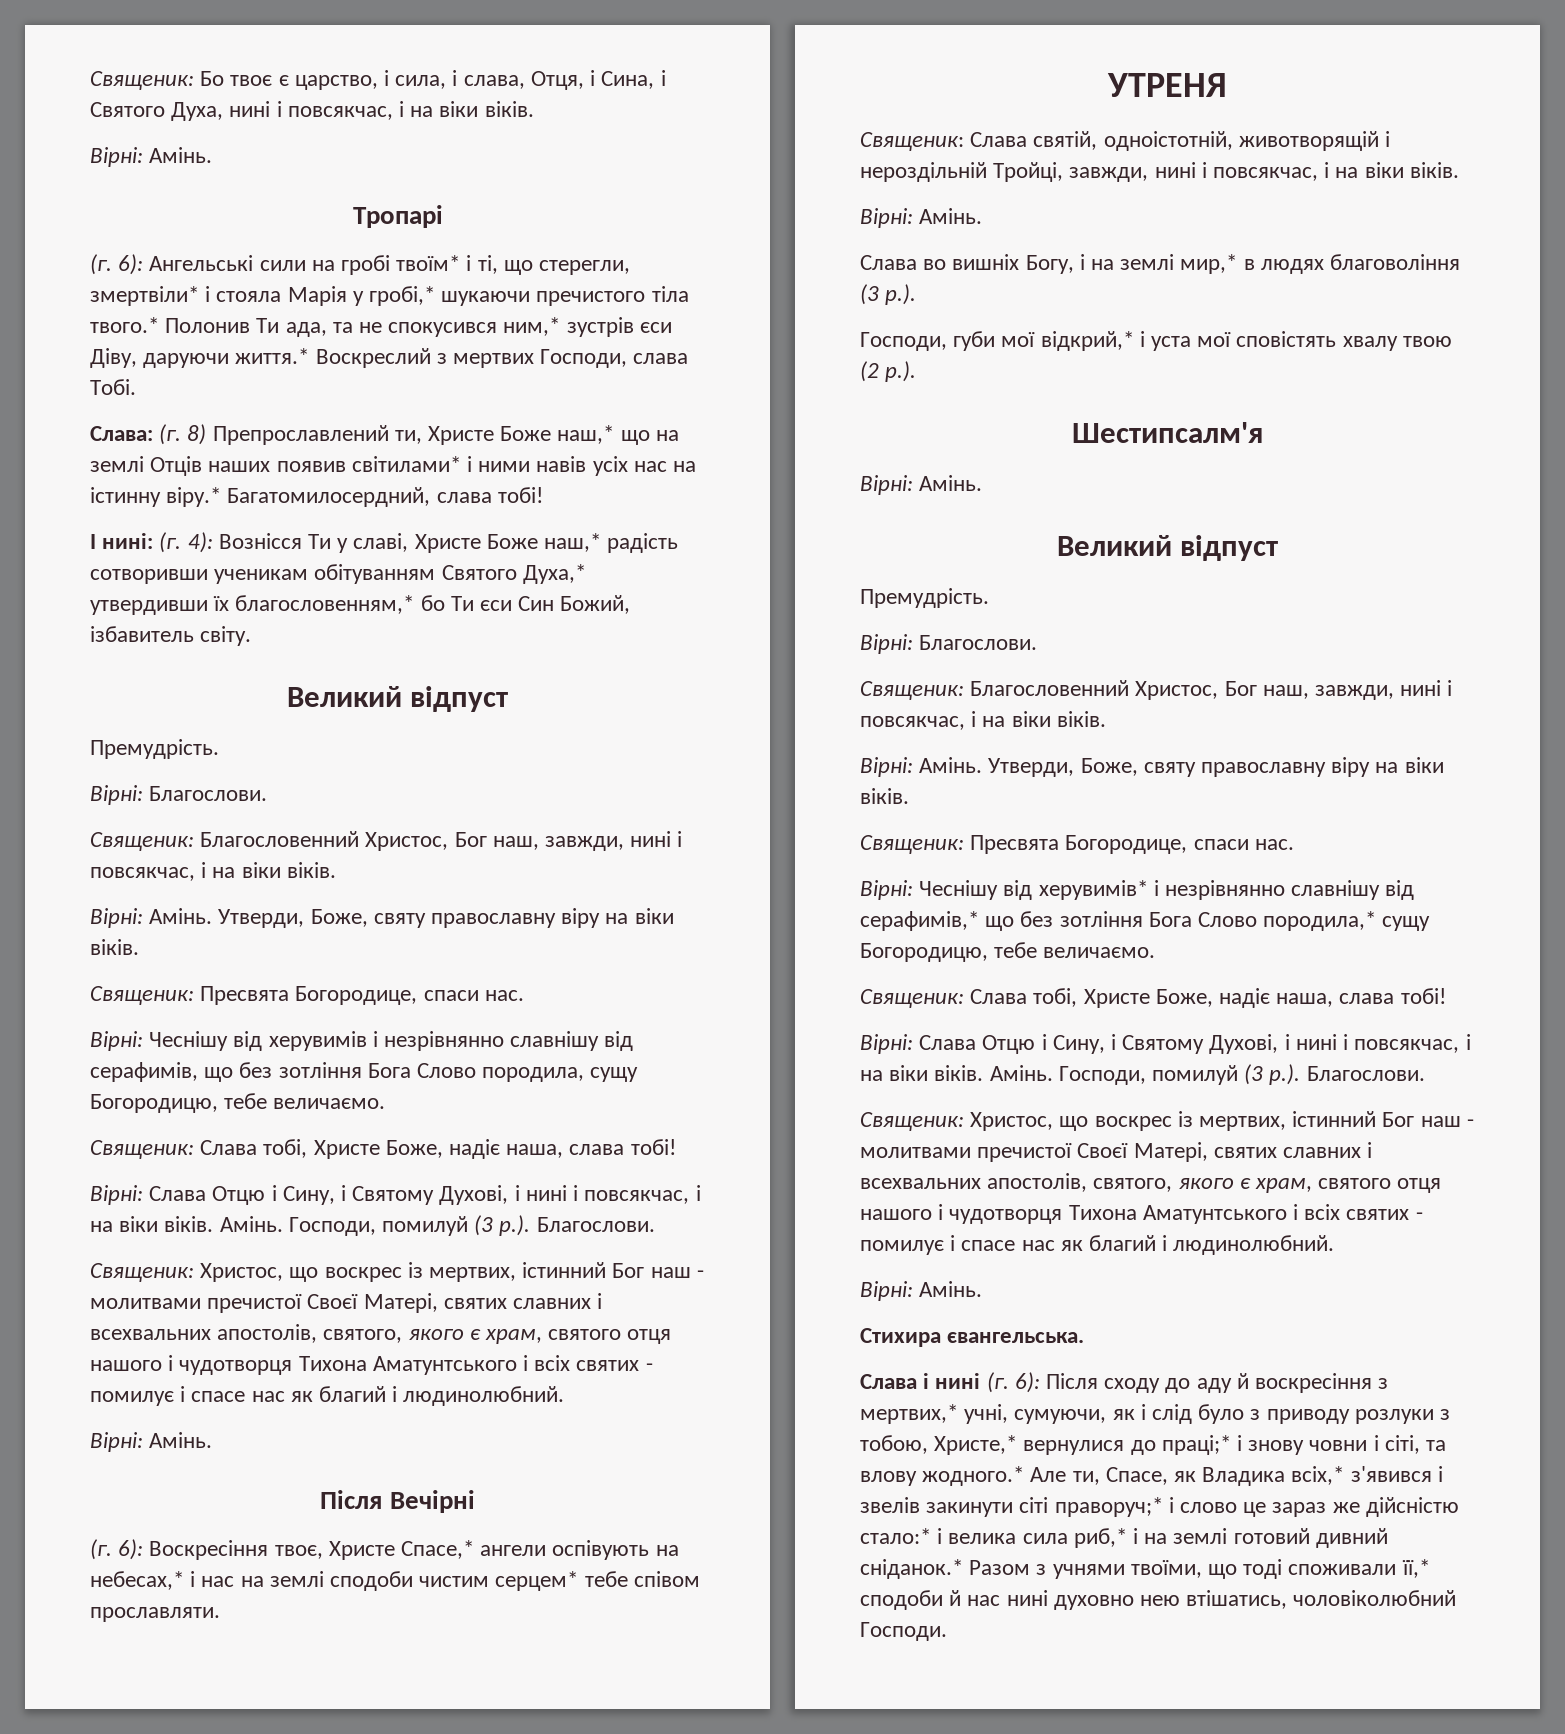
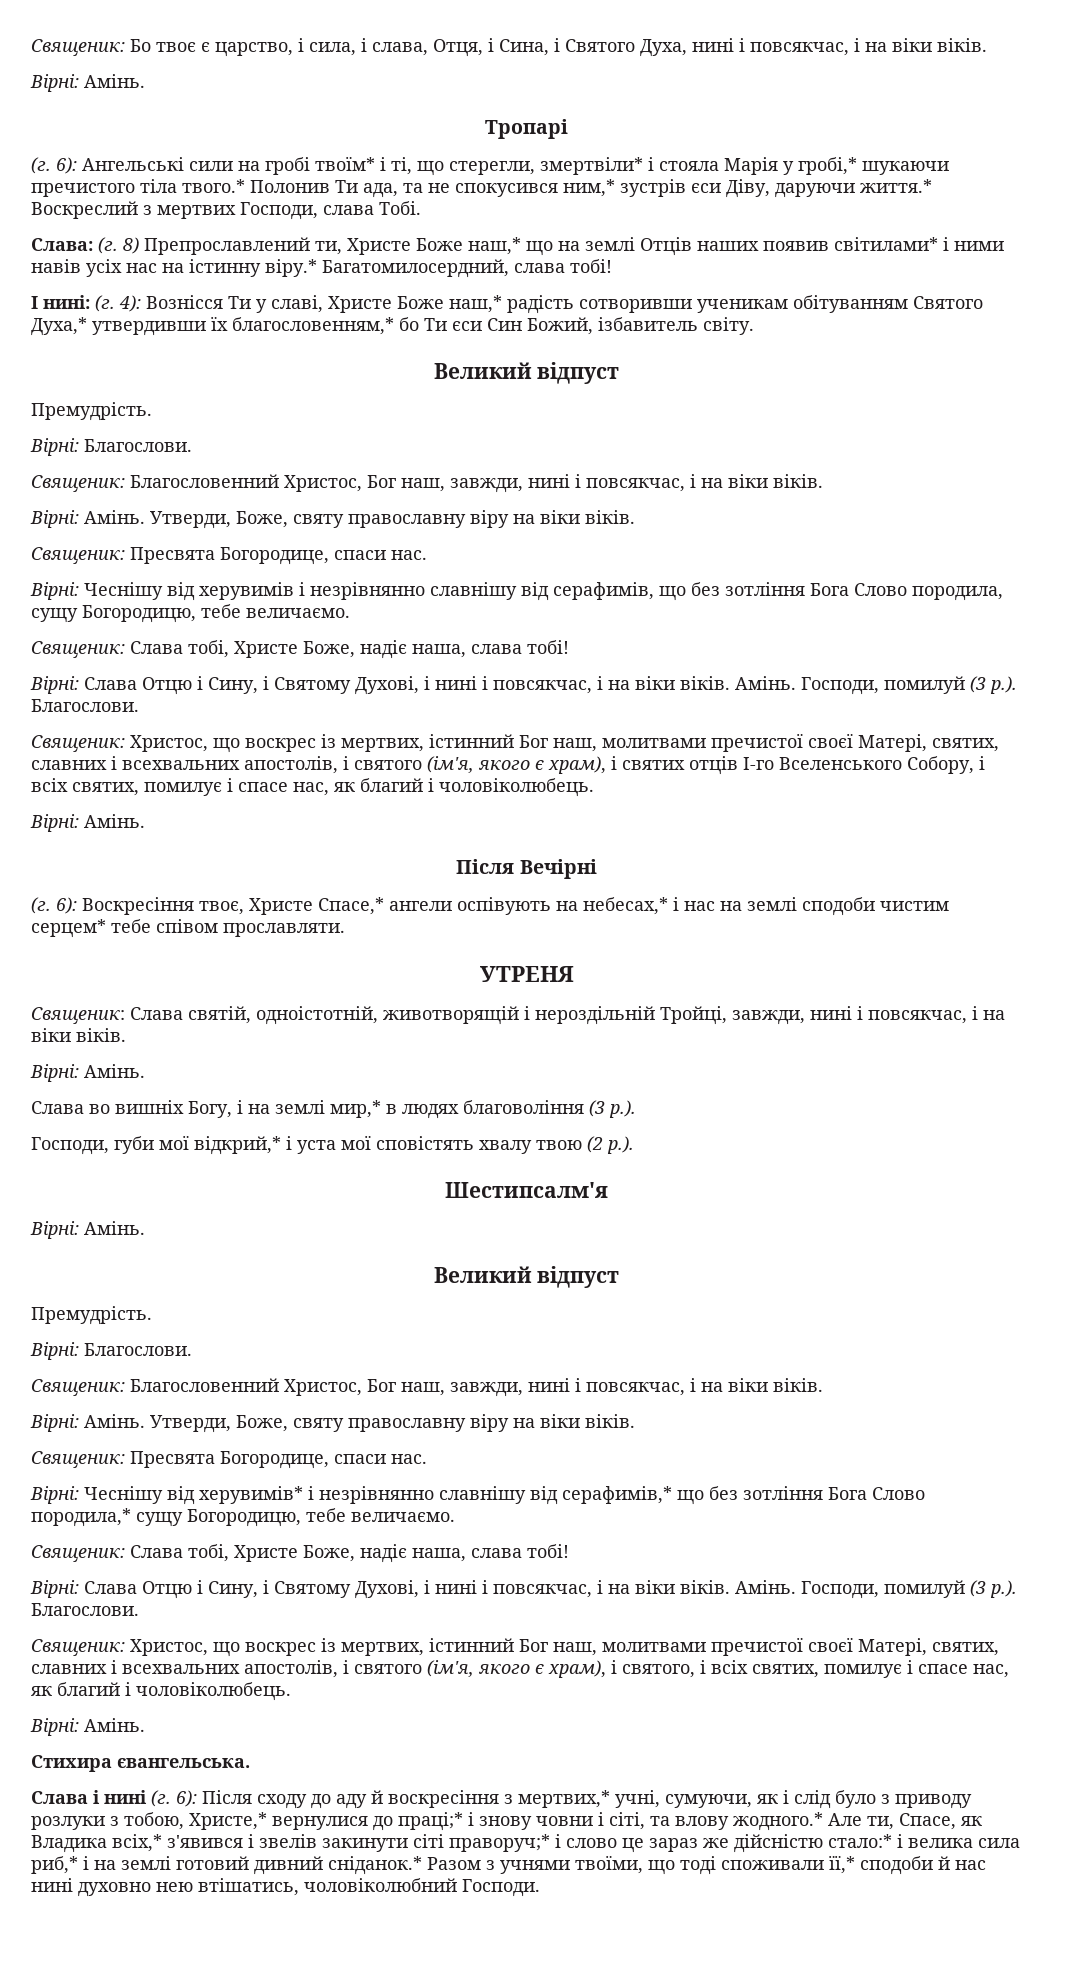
[650,1267,704,1278] [90,1293,603,1313] [90,1324,672,1344] [90,1355,653,1375] [90,1386,565,1406] наш - молитвами пречистої Своєї Матері, святих славних і всехвальних апостолів, святого, якого є храм, святого отця нашого і чудотворця Тихона Аматунтського і всіх святих - помилує і спасе нас як благий і людинолюбний. -> [553,733,999,752] [31,756,985,775] [31,778,594,797] наш, молитвами пречистої своєї Матері, святих, славних і всехвальних апостолів, і святого (ім'я, якого є храм), і святих отців І-го Вселенського Собору, і всіх святих, помилує і спасе нас, як благий і чоловіколюбець.
[1420,1116,1474,1127] [860,1142,1373,1162] [860,1173,1442,1193] [860,1204,1423,1224] [860,1235,1335,1255] наш - молитвами пречистої Своєї Матері, святих славних і всехвальних апостолів, святого, якого є храм, святого отця нашого і чудотворця Тихона Аматунтського і всіх святих - помилує і спасе нас як благий і людинолюбний. -> [553,1637,999,1656] [31,1660,1009,1678] [31,1682,291,1701] наш, молитвами пречистої своєї Матері, святих, славних і всехвальних апостолів, і святого (ім'я, якого є храм), і святого, і всіх святих, помилує і спасе нас, як благий і чоловіколюбець.

